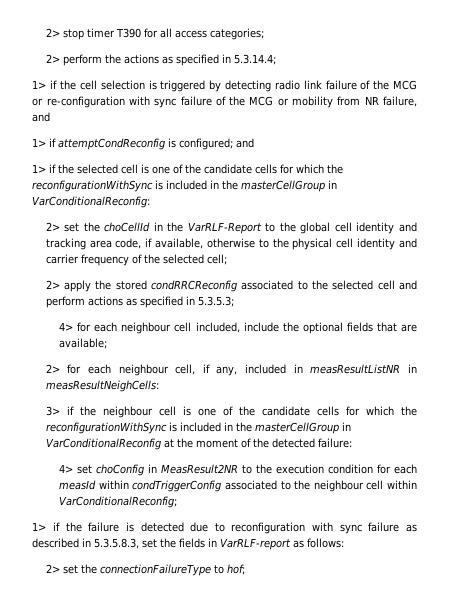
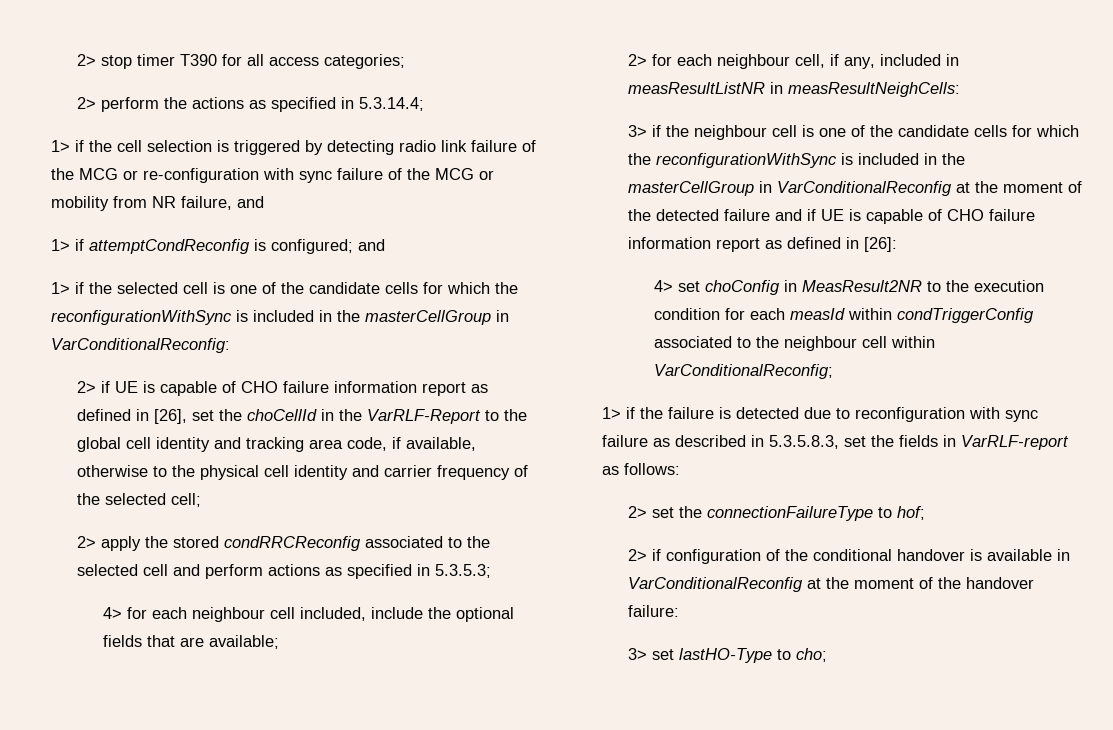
(60, 226) none -> [100,381,488,396] [76,409,187,424] if UE is capable of CHO failure information report as defined in [26],
[317,438,352,448] failure: -> [723,209,1035,224] [627,237,897,252] failure and if UE is capable of CHO failure information report as defined in [26]:
(245, 569) none -> [627,549,1070,564] [627,577,1034,592] [627,605,679,617] [627,648,827,663] // 2> if configuration of the conditional handover is available in VarConditionalReconfig at the moment of the handover failure: // 3> set lastHO-Type to cho;

